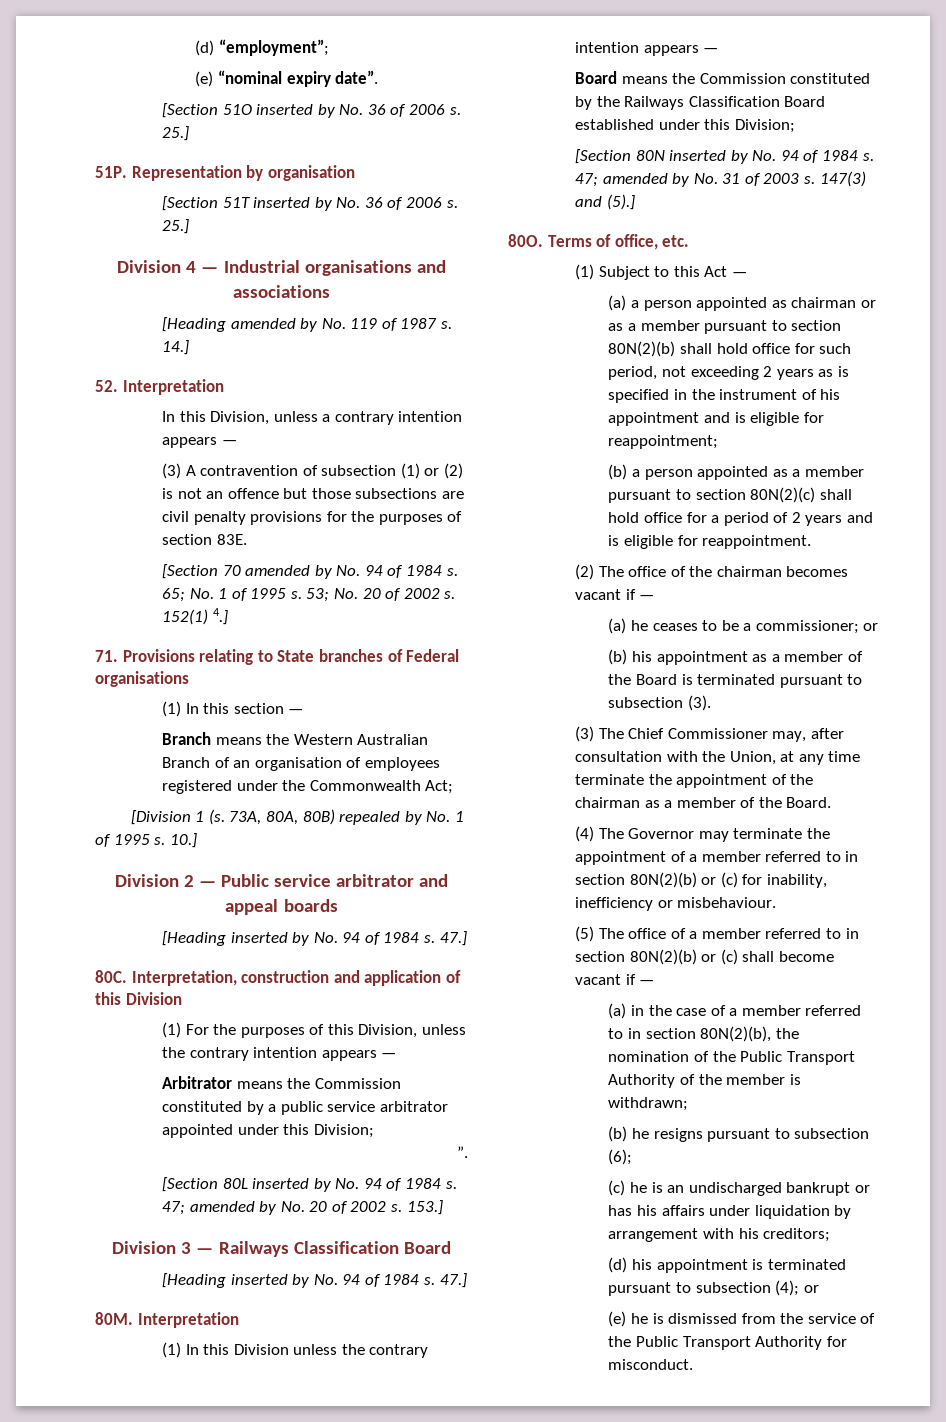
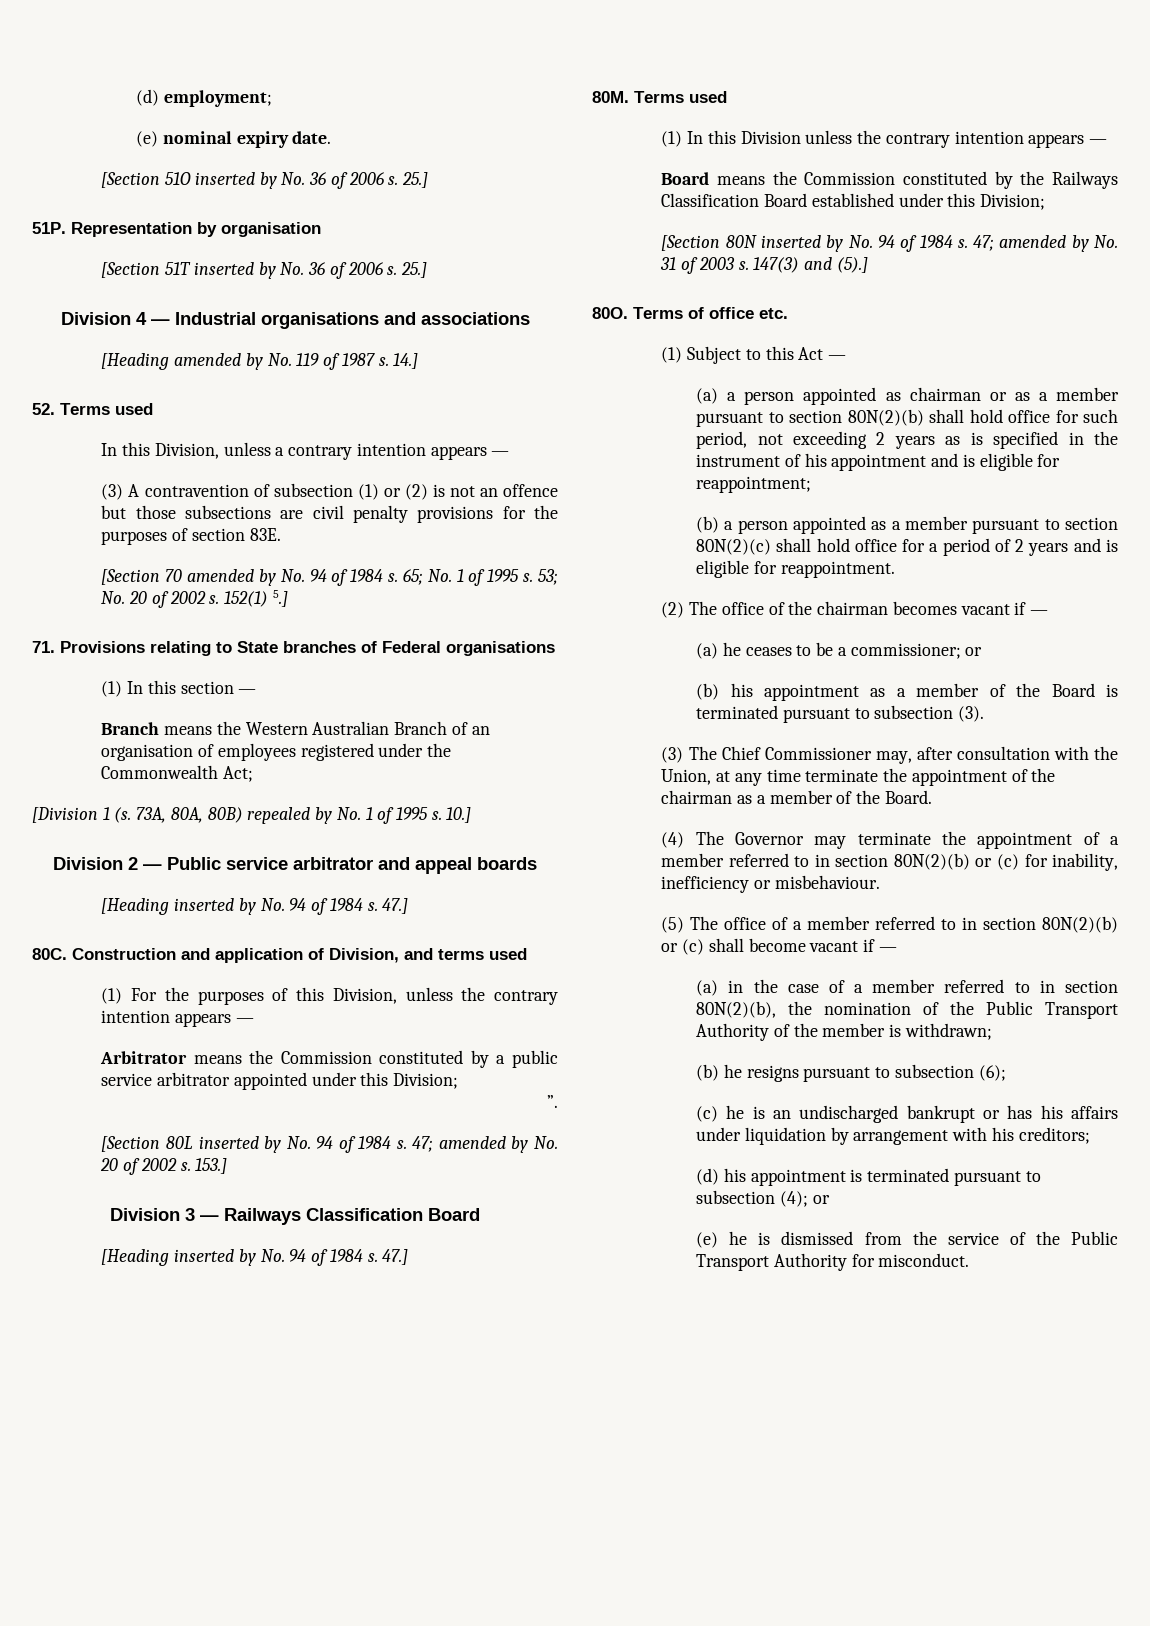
[195,39,329,56] [195,70,379,87] (d) “employment”; // (e) “nominal expiry date”. -> [136,89,272,107] [136,131,332,148] (d) employment; // (e) nominal expiry date.
[122,379,224,395] Interpretation -> [60,403,153,415] Terms used
[212,608,228,625] 4.] -> [272,590,288,607] 5.]
[131,970,330,986] Interpretation, construction -> [72,948,176,960] Construction
[95,992,182,1005] this Division -> [329,948,527,963] Division, and terms used
[137,1312,239,1328] Interpretation -> [634,91,727,103] Terms used
[614,234,658,250] office, -> [709,307,754,319] office

